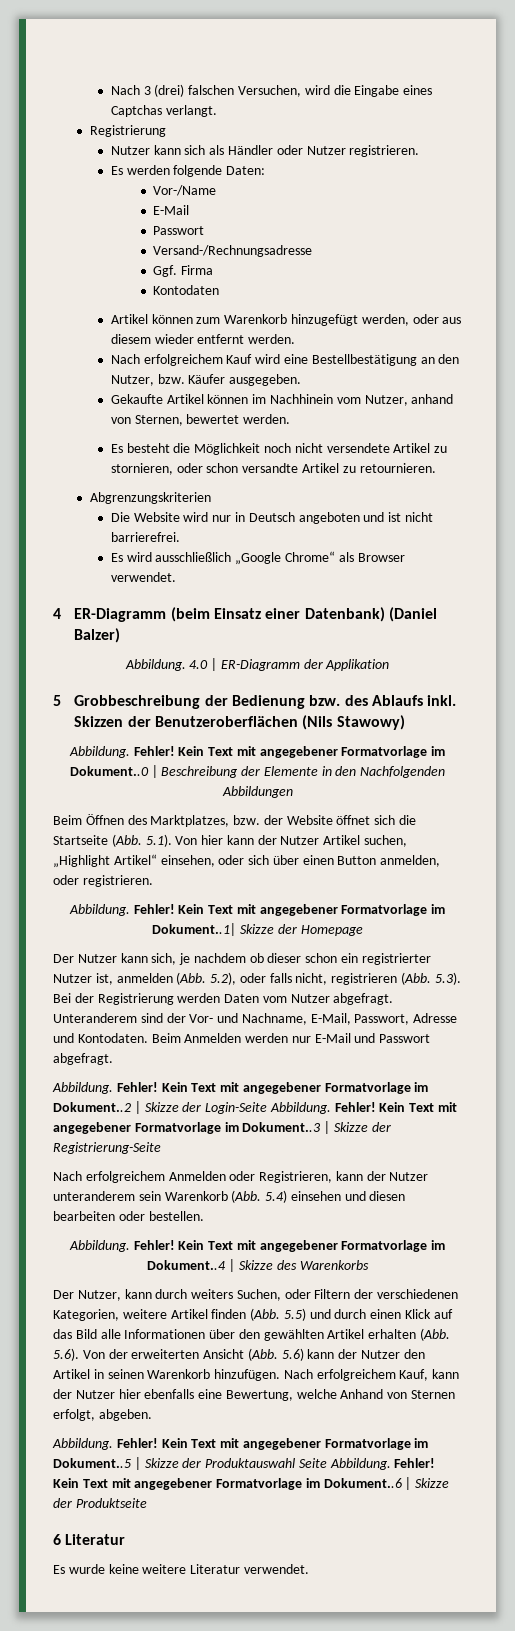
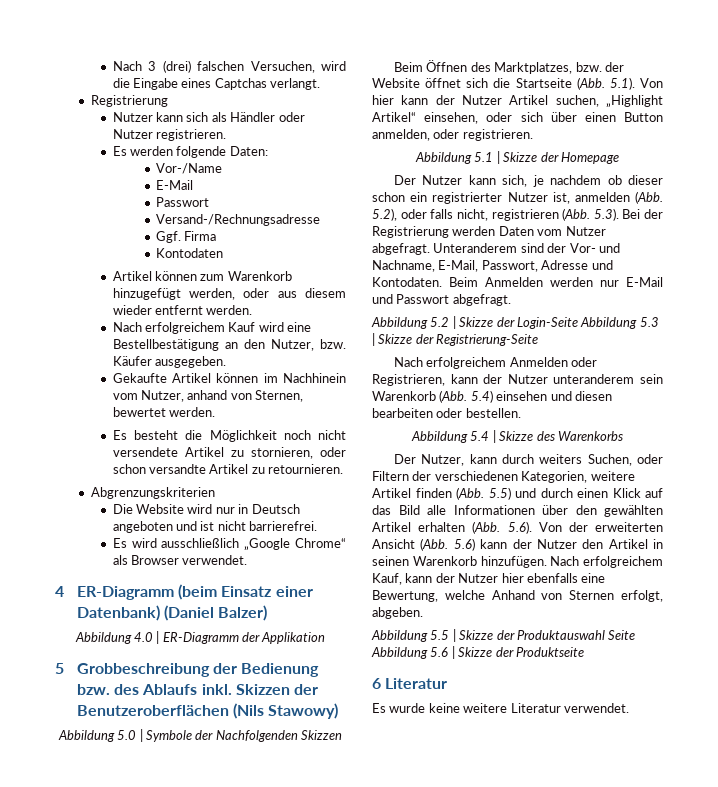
[124,659,186,671] Abbildung. -> [74,632,132,644] Abbildung
[68,746,446,758] [69,765,446,778] [221,786,293,798] Abbildung. Fehler! Kein Text mit angegebener Formatvorlage im Dokument..0 | Beschreibung der Elemente in den Nachfolgenden Abbildungen -> [57,729,343,742] Abbildung 5.0 | Symbole der Nachfolgenden Skizzen
[68,904,446,916] [152,923,237,936] Abbildung. Fehler! Kein Text mit angegebener Formatvorlage im Dokument..1| -> [415,151,500,164] Abbildung 5.1 |
[52,1082,429,1094] [53,1101,458,1114] [53,1122,322,1134] Abbildung. Fehler! Kein Text mit angegebener Formatvorlage im Dokument..2 | Skizze der Login-Seite Abbildung. Fehler! Kein Text mit angegebener Formatvorlage im Dokument..3 -> [371,316,659,329] Abbildung 5.2 | Skizze der Login-Seite Abbildung 5.3
[68,1240,446,1252] [147,1260,227,1270] Abbildung. Fehler! Kein Text mit angegebener Formatvorlage im Dokument..4 -> [411,431,490,443] Abbildung 5.4
[52,1438,429,1450] [53,1458,131,1468] Abbildung. Fehler! Kein Text mit angegebener Formatvorlage im Dokument..5 -> [371,630,450,642] Abbildung 5.5
[329,1458,436,1470] [53,1478,402,1490] Abbildung. Fehler! Kein Text mit angegebener Formatvorlage im Dokument..6 -> [371,647,449,659] Abbildung 5.6

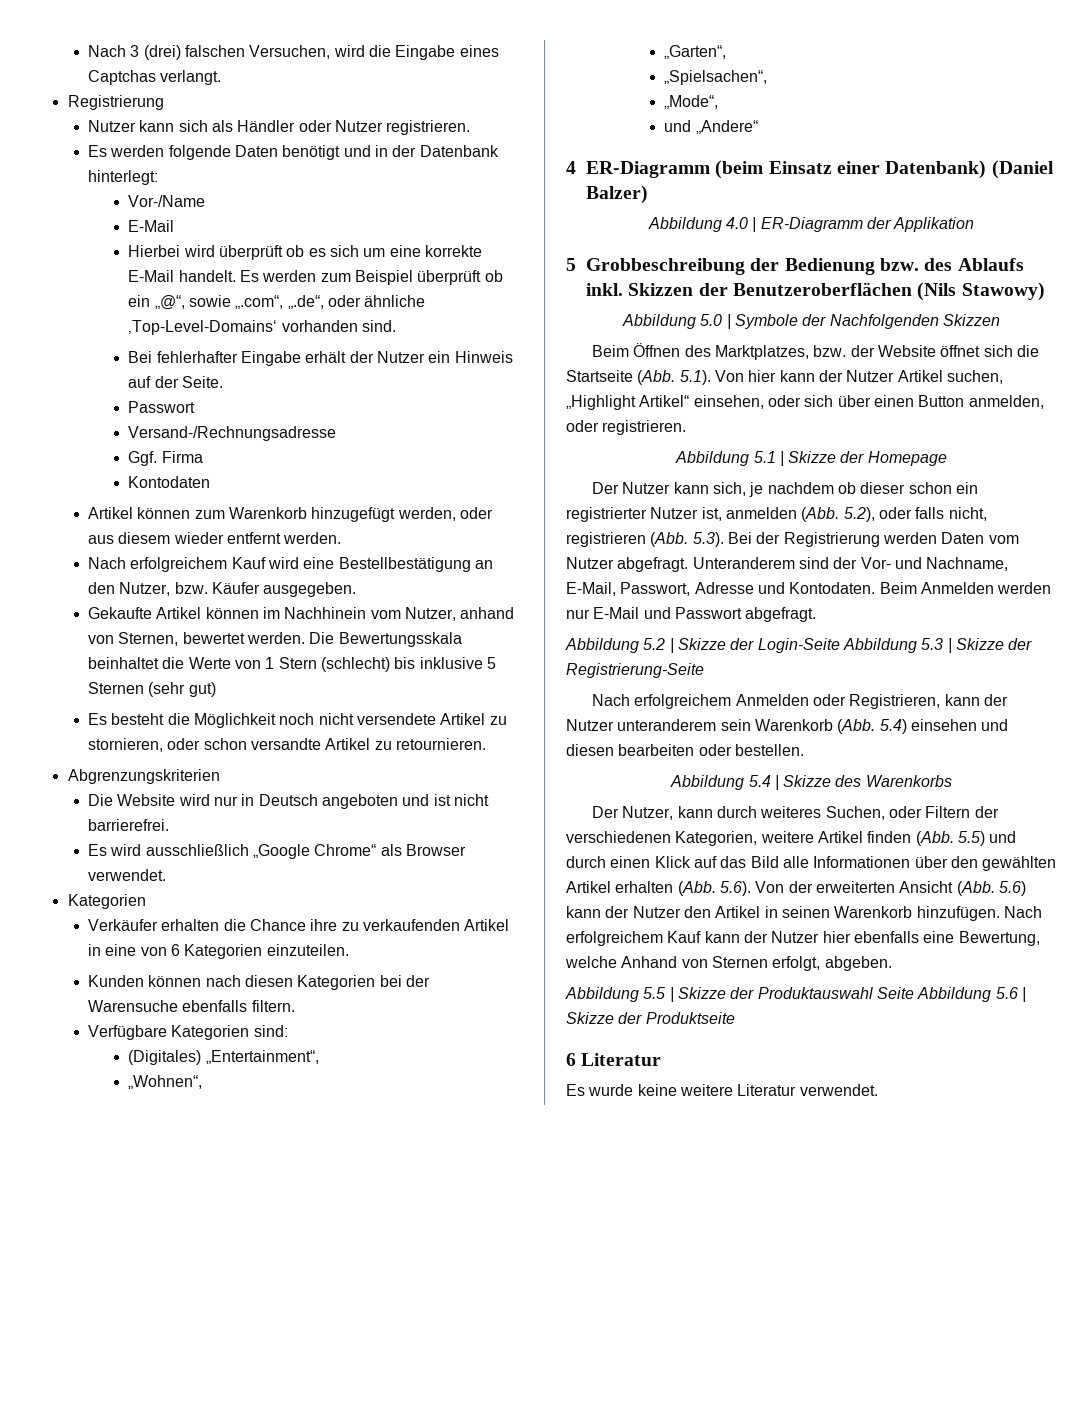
[229,146,268,156] [156,163,223,174] [156,180,194,190] Daten: // Vor-/Name // E-Mail -> [234,145,499,160] [87,170,158,185] [128,195,206,207] [128,220,175,232] [128,245,482,260] [128,270,503,285] [128,295,426,310] [128,320,396,335] [128,351,513,366] [128,376,223,388] Daten benötigt und in der Datenbank hinterlegt: // Vor-/Name // E-Mail // Hierbei wird überprüft ob es sich um eine korrekte E-Mail handelt. Es werden zum Beispiel überprüft ob ein „@“, sowie „.com“, „.de“, oder ähnliche ‚Top-Level-Domains‘ vorhanden sind. // Bei fehlerhafter Eingabe erhält der Nutzer ein Hinweis auf der Seite.
(216, 412) none -> [309,632,462,647] [87,657,496,672] [87,682,216,697] Die Bewertungsskala beinhaltet die Werte von 1 Stern (schlecht) bis inklusive 5 Sternen (sehr gut)
(248, 560) none -> [67,894,146,909] [87,919,510,931] [87,944,349,959] [87,975,430,990] [87,1000,295,1012] [87,1025,288,1040] [128,1050,319,1065] [128,1075,203,1089] [664,45,727,59] [664,70,768,85] [664,95,719,109] [664,120,758,134] // Kategorien // Verkäufer erhalten die Chance ihre zu verkaufenden Artikel in eine von 6 Kategorien einzuteilen. // Kunden können nach diesen Kategorien bei der Warensuche ebenfalls filtern. // Verfügbare Kategorien sind: // (Digitales) „Entertainment“, // „Wohnen“, // „Garten“, // „Spielsachen“, // „Mode“, // und „Andere“
[539,454,583,464] weiters -> [760,806,822,818] weiteres
[372,573,402,585] Kauf, -> [667,931,702,943] Kauf

